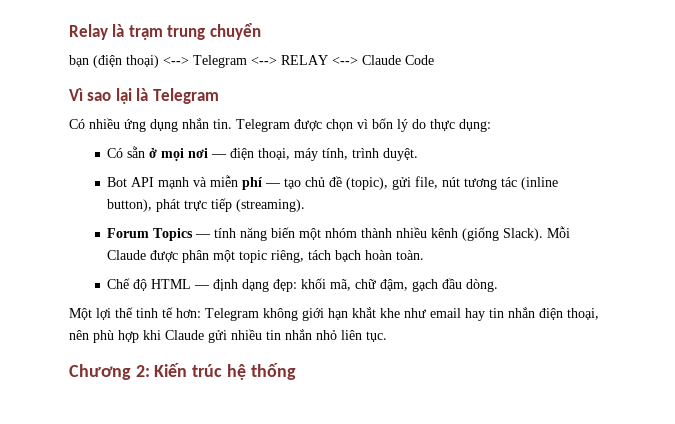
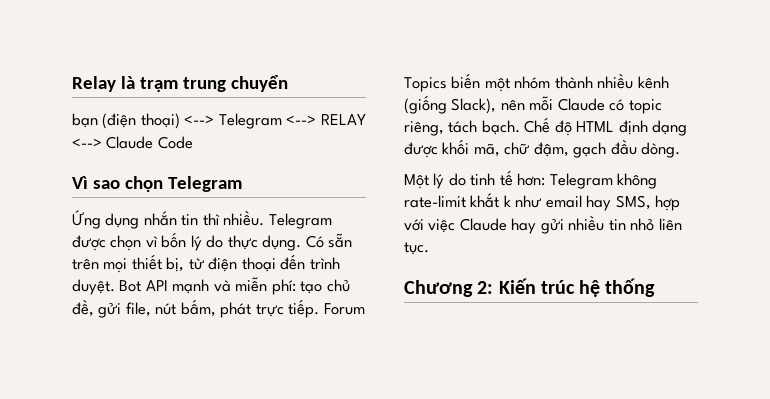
[115,88,149,104] lại là -> [124,176,163,192] chọn
[69,118,232,132] Có nhiều ứng dụng nhắn tin. -> [72,210,265,229] Ứng dụng nhắn tin thì nhiều.
[459,119,491,132] dụng: // -> [262,235,302,251] dụng.
[149,148,349,161] ở mọi nơi — điện thoại, máy tính, -> [72,254,306,273] trên mọi thiết bị, từ điện thoại đến
(419, 154) // -> (115, 287) none
[242,176,559,190] [107,198,306,212] [107,227,268,241] phí — tạo chủ đề (topic), gửi file, nút tương tác (inline button), phát trực tiếp (streaming). // Forum Topics — tính năng -> [271,279,350,295] [72,299,365,318] [404,77,447,92] phí: tạo chủ đề, gửi file, nút bấm, phát trực tiếp. Forum Topics
[503,226,571,241] [107,250,425,263] Slack). Mỗi Claude được phân một topic riêng, tách bạch hoàn toàn. // -> [451,96,662,114] [404,120,520,136] Slack), nên mỗi Claude có topic riêng, tách bạch.
[194,285,211,289] — -> (615, 126) none
[273,279,298,292] đẹp: -> [404,142,438,158] được
[96,307,133,320] lợi thế -> [433,173,466,189] lý do
[302,307,599,321] [69,330,204,343] giới hạn khắt khe như email hay tin nhắn điện thoại, nên phù hợp khi Claude -> [404,193,681,211] [404,218,537,234] rate-limit khắt k như email hay SMS, hợp với việc Claude hay
[285,329,312,340] nhắn -> (626, 225) none

